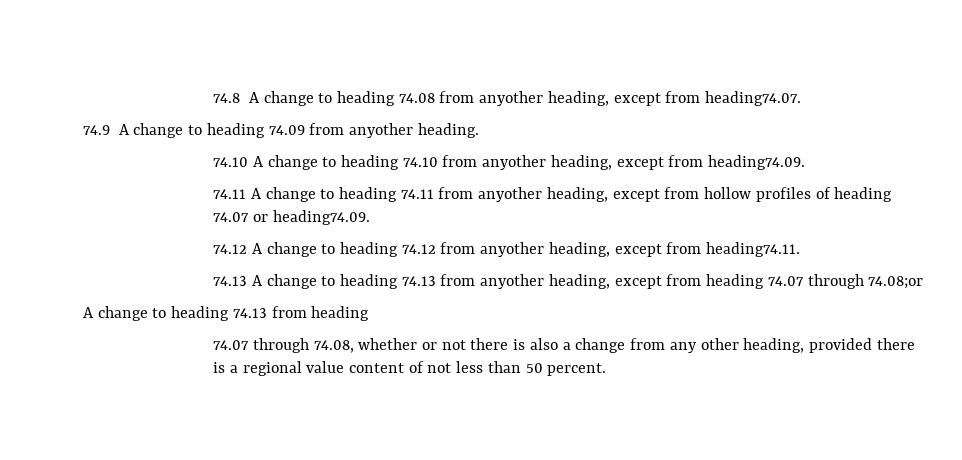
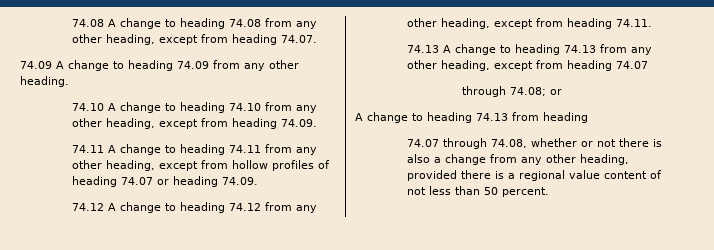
[213,93,241,103] 74.8 -> [72,19,105,27] 74.08
[479,91,802,106] [83,125,110,135] anyother heading, except from heading74.07. // 74.9 -> [296,21,318,29] [72,34,318,45] [20,61,52,69] any other heading, except from heading 74.07. // 74.09
[349,123,414,138] anyother -> [244,60,299,71] any other
[482,155,806,170] anyother heading, except from heading74.09. -> [296,105,318,113] [72,118,318,129] any other heading, except from heading 74.09.
[478,187,543,202] anyother -> [296,147,318,155] [72,160,103,169] any other
[272,210,370,225] heading74.09. -> [173,176,259,187] heading 74.09.
[480,242,801,257] anyother heading, except from heading74.11. -> [296,205,318,213] [407,18,653,29] any other heading, except from heading 74.11.
[480,274,545,289] anyother -> [631,47,653,55] [407,60,438,69] any other
[807,274,924,289] through 74.08;or -> [462,86,562,97] // through 74.08; or

